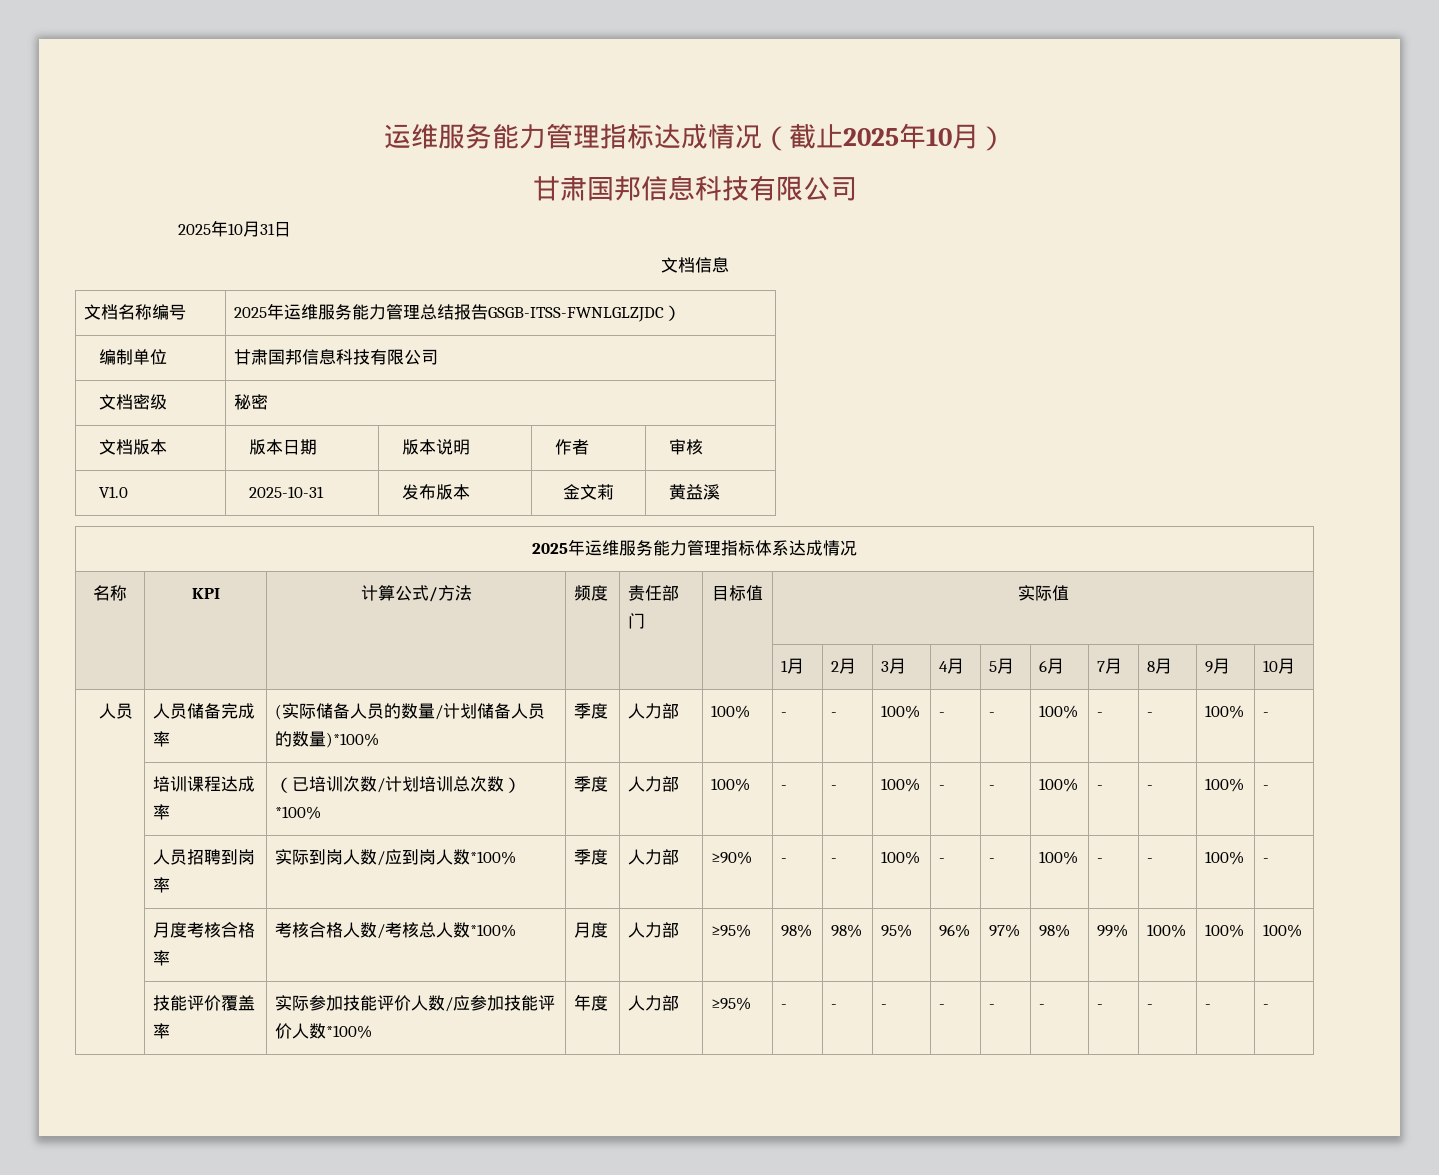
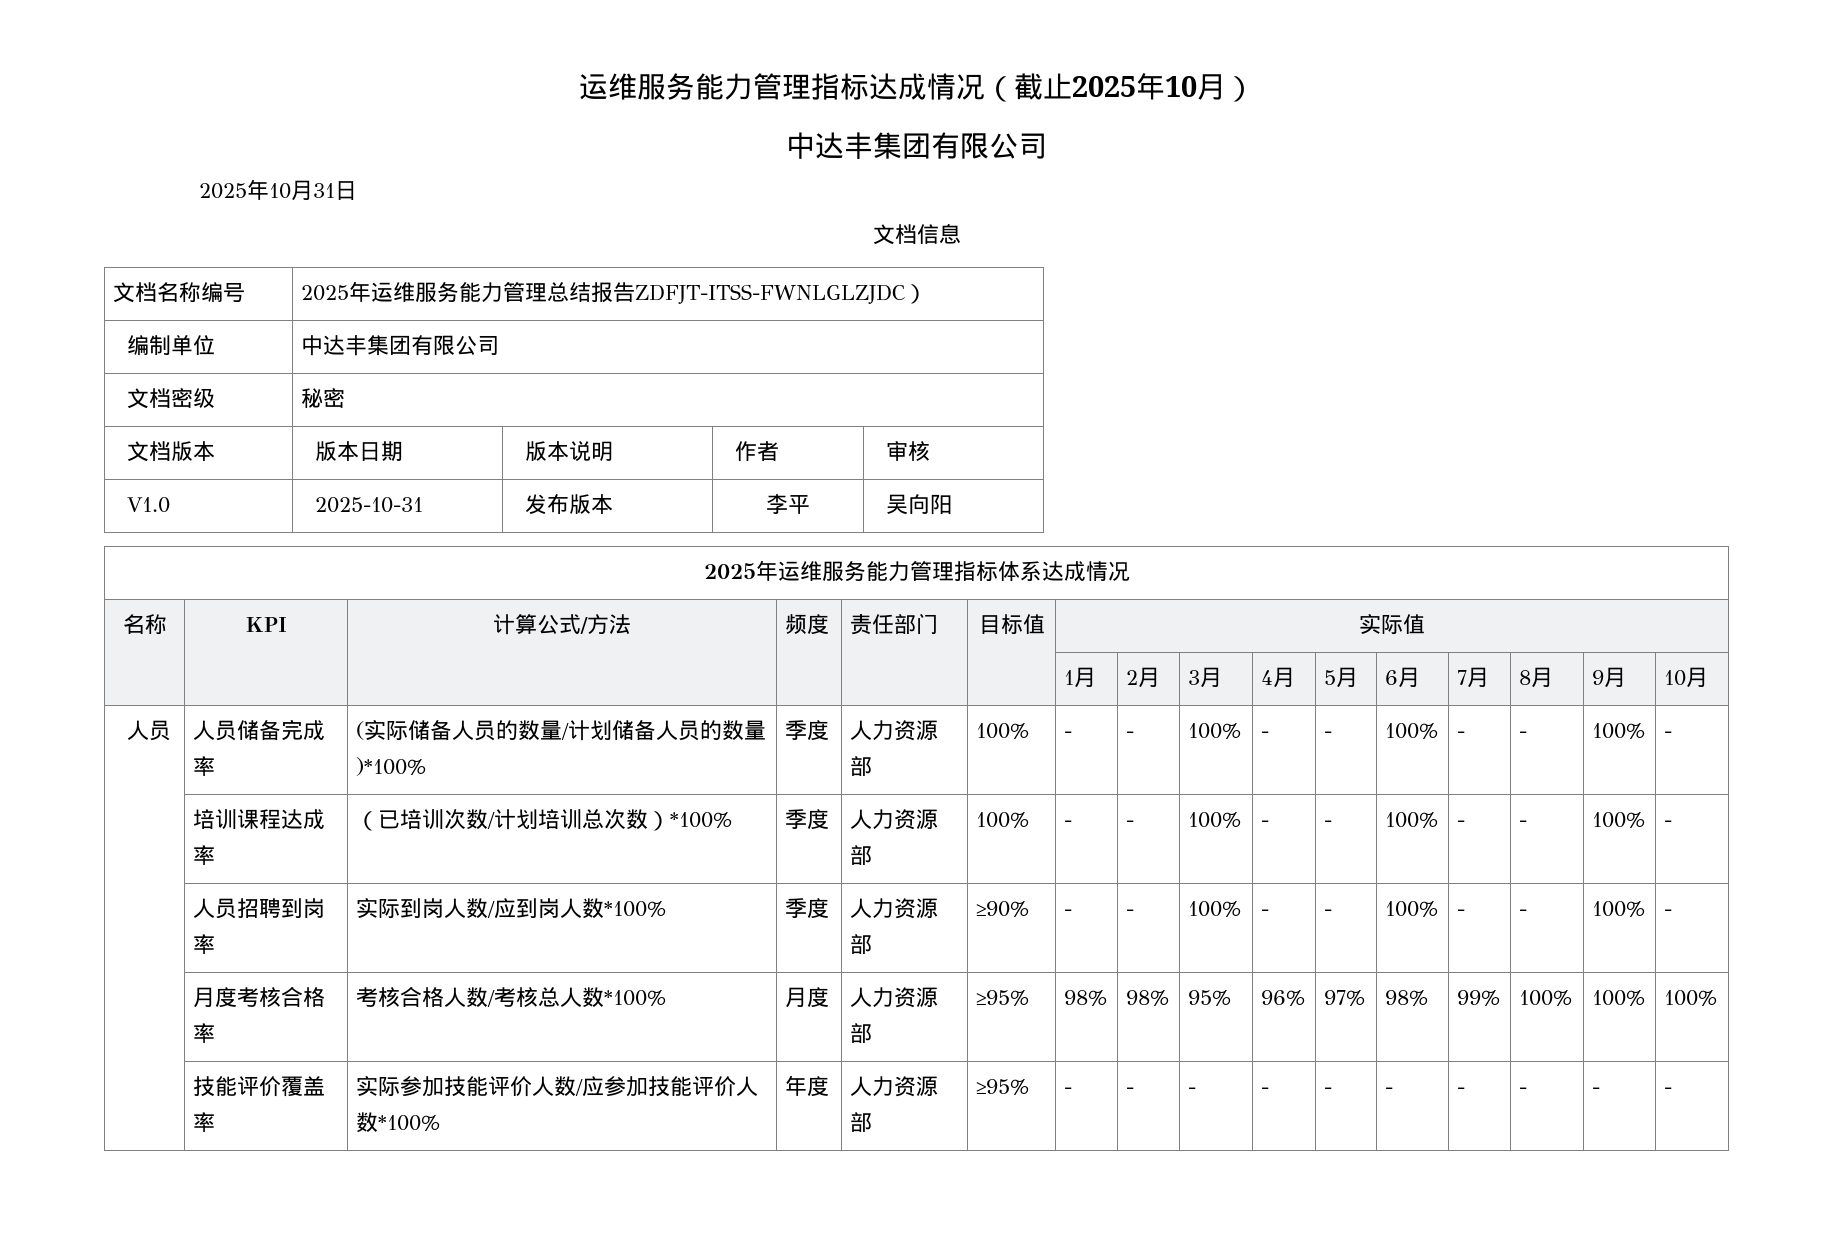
[532,175,749,201] 甘肃国邦信息科技 -> [786,132,931,159] 中达丰集团
[488,307,665,322] GSGB-ITSS-FWNLGLZJDC -> [635,284,906,304] ZDFJT-ITSS-FWNLGLZJDC
[234,349,371,365] 甘肃国邦信息科技 -> [301,335,412,356] 中达丰集团
[563,484,614,500] [669,484,721,500] 金文莉 | 黄益溪 -> [766,494,810,514] [886,494,953,515] 李平 | 吴向阳
(663, 711) none -> [894,720,939,741] 资源
(663, 784) none -> [894,809,939,830] 资源
(663, 857) none -> [894,898,939,919] 资源
(663, 930) none -> [894,987,939,1008] 资源
(663, 1003) none -> [894,1076,939,1097] 资源

